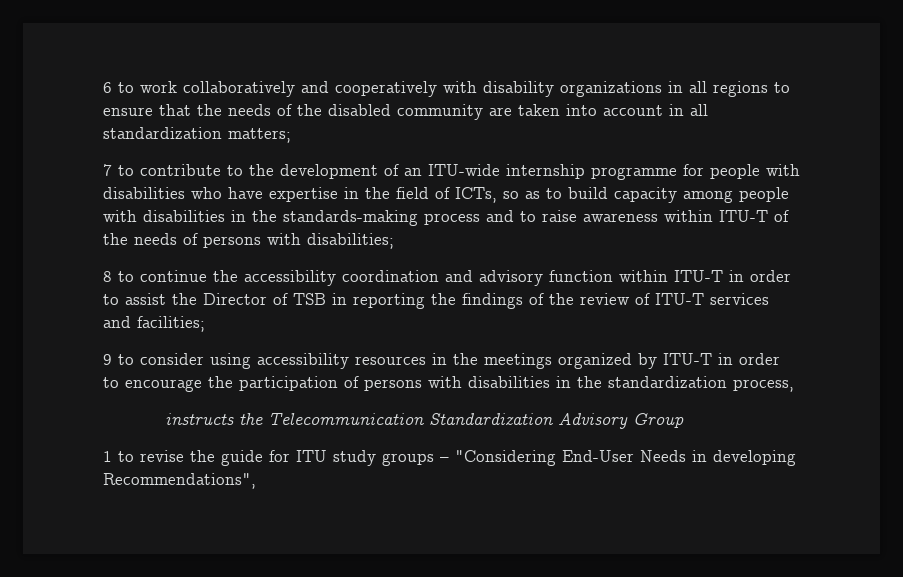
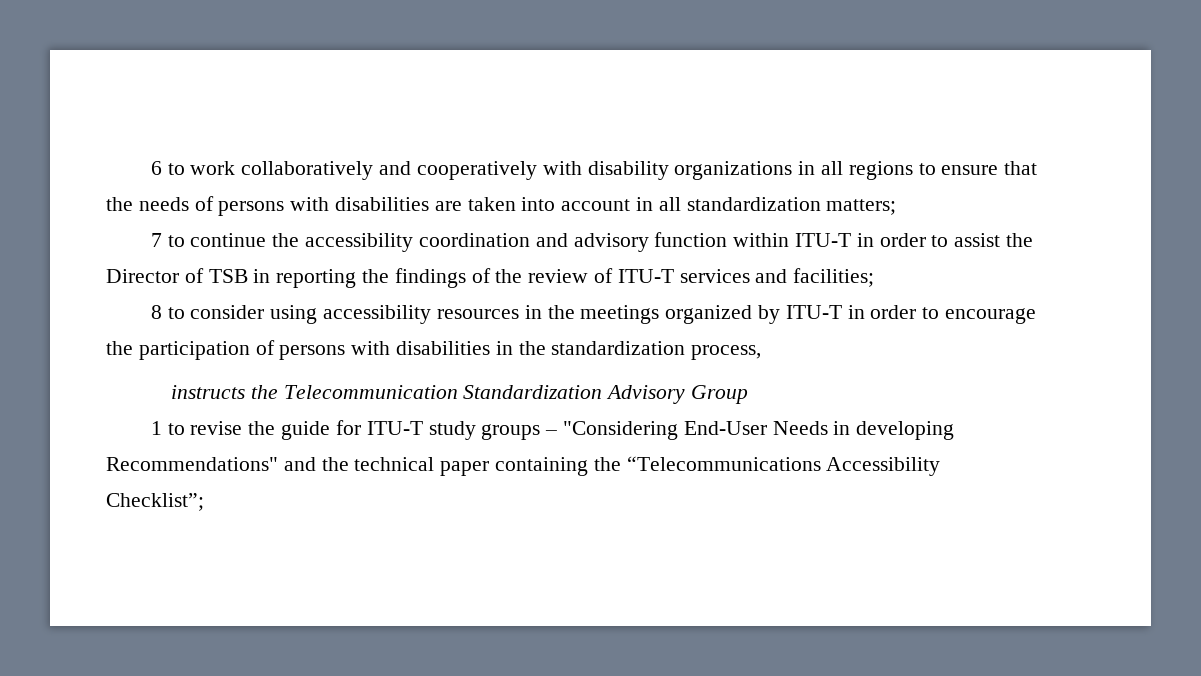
[297,104,483,120] the disabled community -> [218,197,430,216] persons with disabilities
[140,164,800,180] [103,187,789,203] [103,210,789,226] [103,233,394,249] [103,271,134,282] contribute to the development of an ITU-wide internship programme for people with disabilities who have expertise in the field of ICTs, so as to build capacity among people with disabilities in the standards-making process and to raise awareness within ITU-T of the needs of persons with disabilities; // 8 to -> (185, 241) none
[103,354,112,365] 9 -> [150,305,162,319] 8
[296,450,327,462] ITU -> [366,421,423,435] ITU-T
[103,473,256,489] Recommendations", -> [106,456,941,476] [106,493,204,511] Recommendations" and the technical paper containing the “Telecommunications Accessibility Checklist”;

